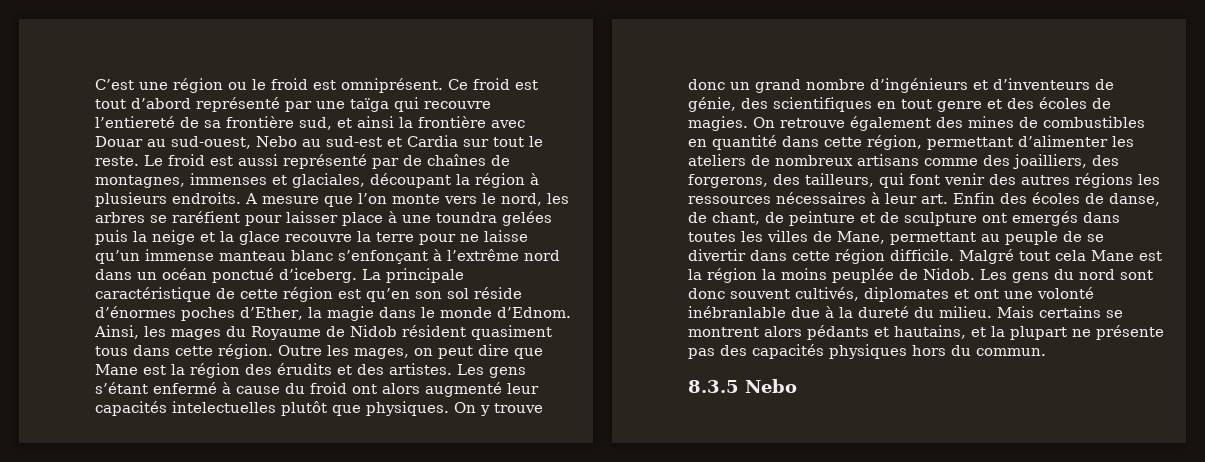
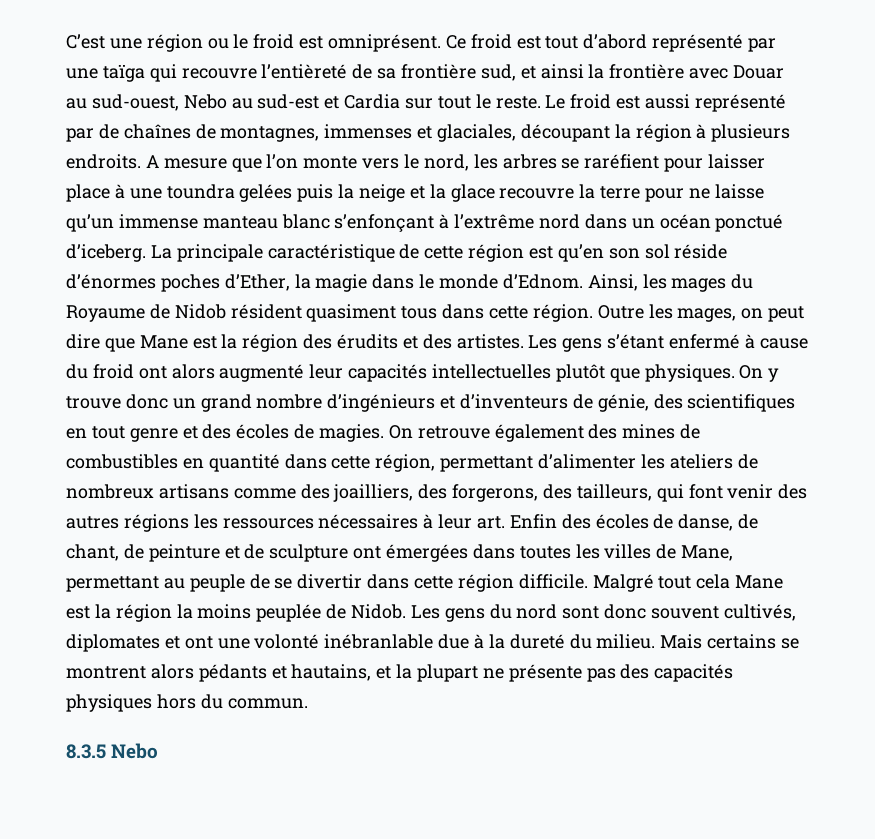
[95,116,175,128] l’entiereté -> [261,64,348,79] l’entièreté
[172,401,276,413] intelectuelles -> [432,364,552,379] intellectuelles
[1012,211,1078,226] emergés -> [386,544,469,562] émergées

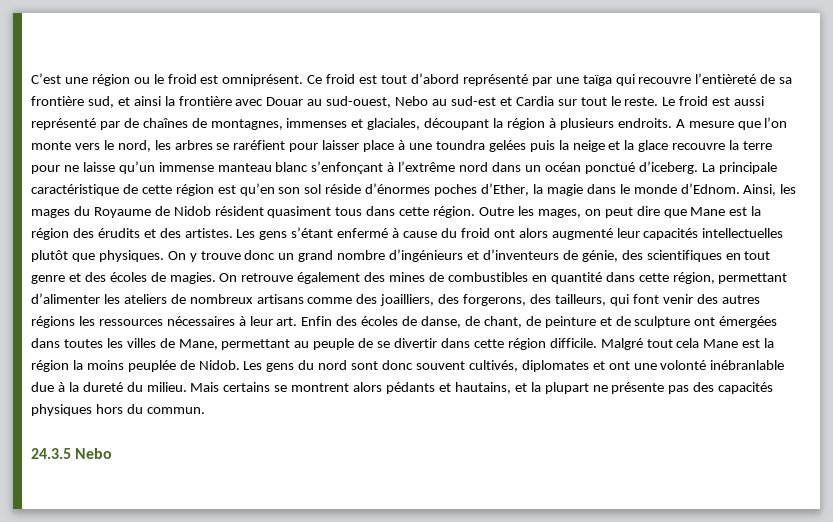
[66,744,106,759] 8.3.5 -> [31,448,71,459] 24.3.5

